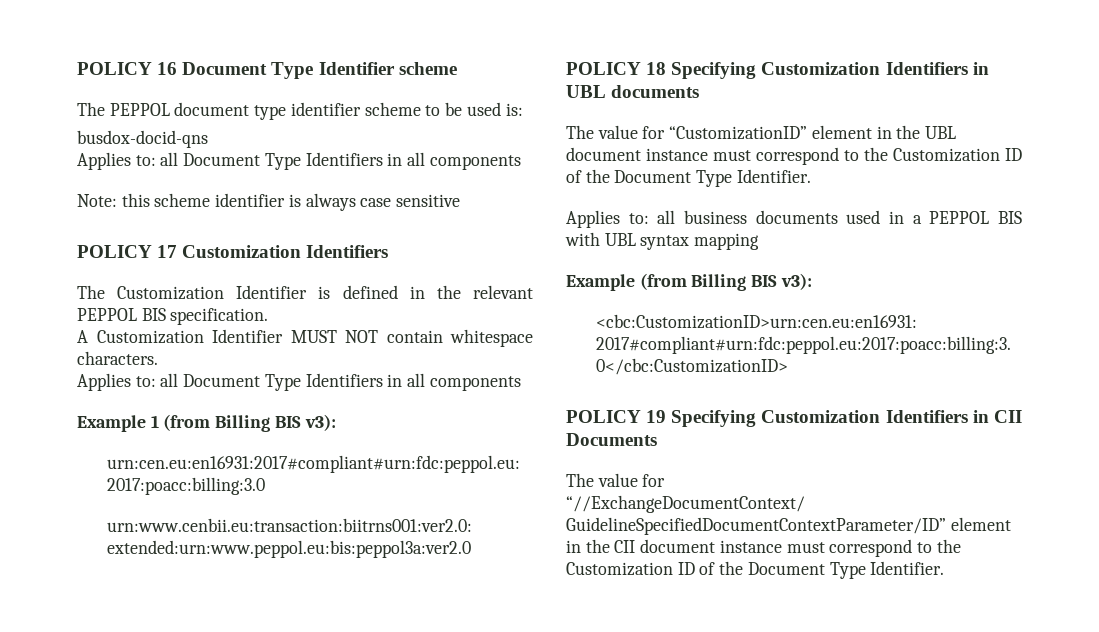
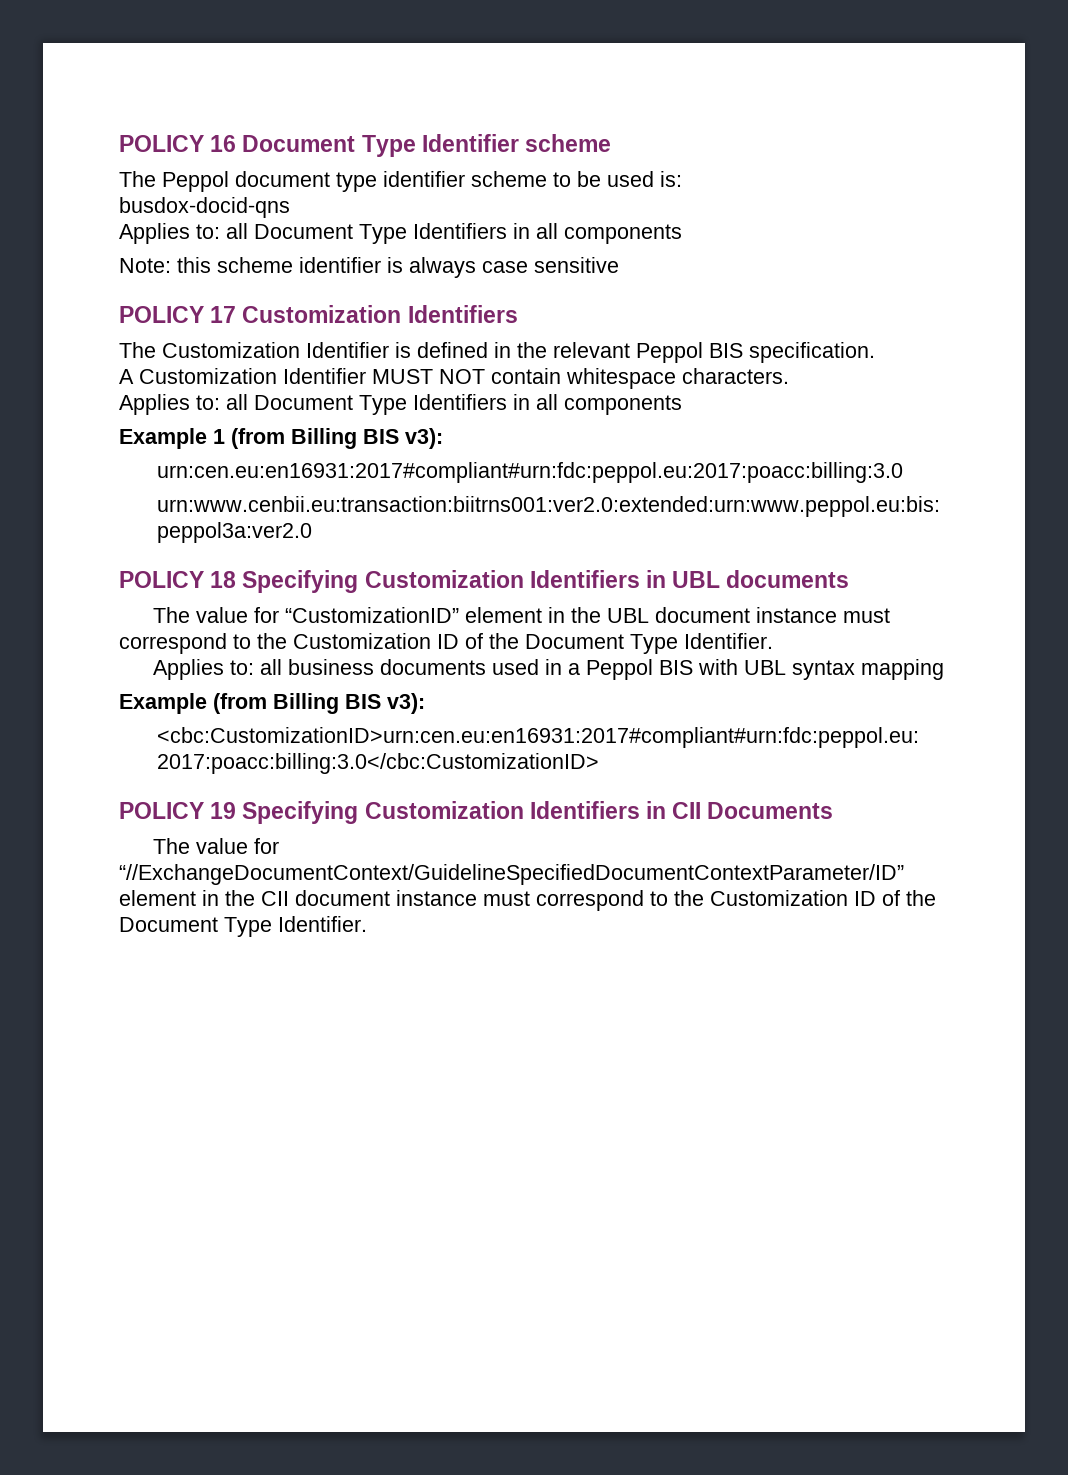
[109,103,170,116] PEPPOL -> [162,171,229,192] Peppol
[77,308,137,321] PEPPOL -> [636,342,703,363] Peppol
[929,211,990,224] PEPPOL -> [586,659,654,680] Peppol

